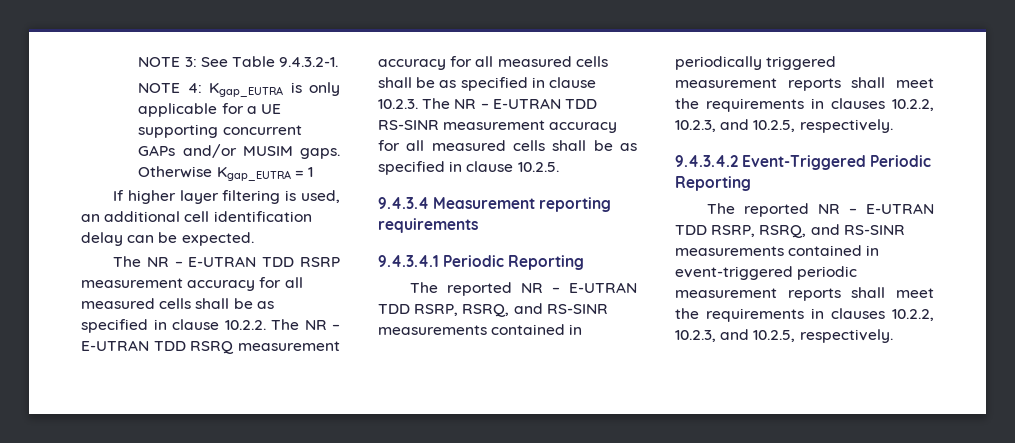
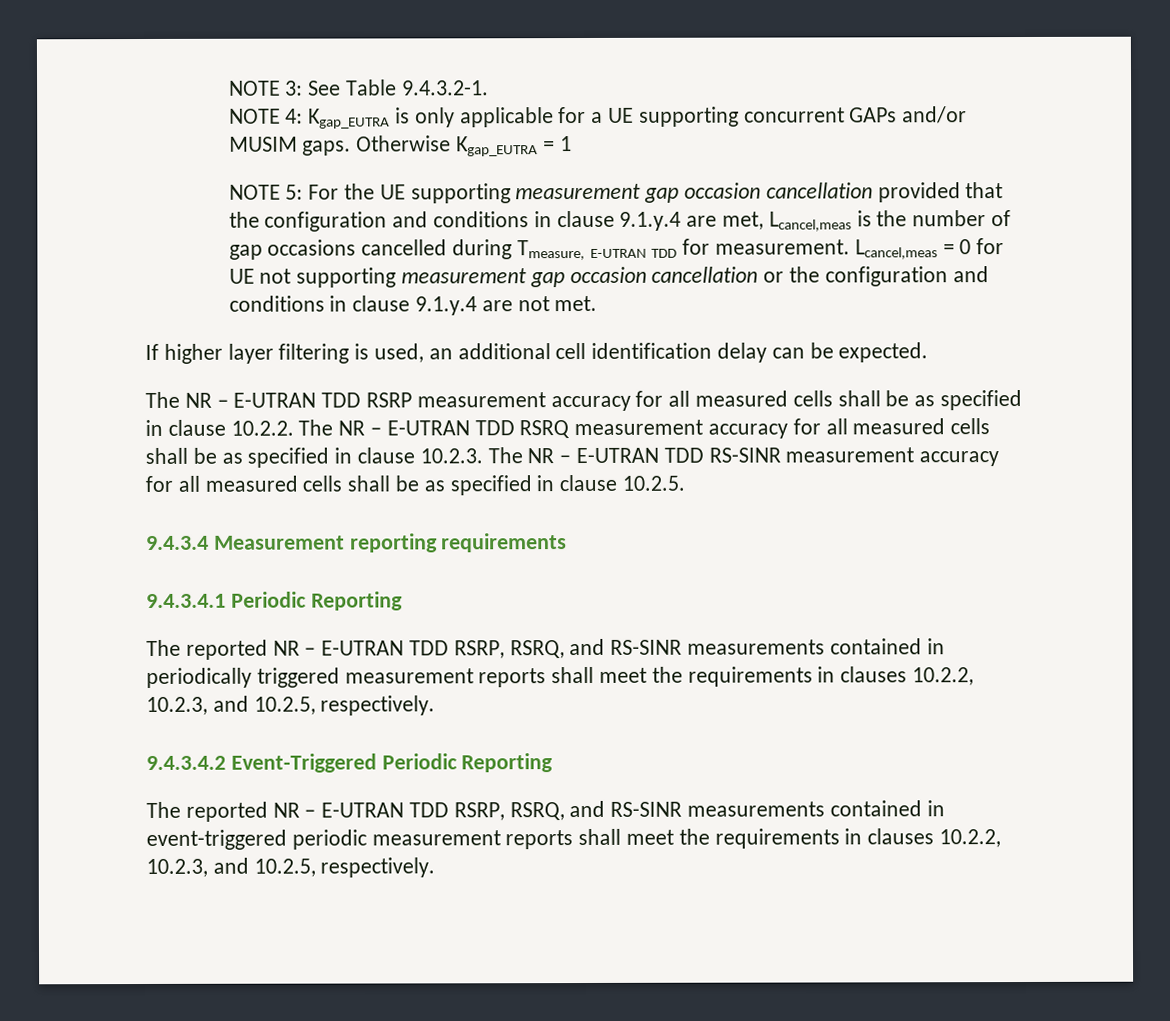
(313, 172) none -> [228,182,1004,204] [228,210,1012,232] [228,238,1005,261] [228,266,989,288] [228,295,598,316] // NOTE 5: For the UE supporting measurement gap occasion cancellation provided that the configuration and conditions in clause 9.1.y.4 are met, Lcancel,meas is the number of gap occasions cancelled during Tmeasure, E-UTRAN TDD for measurement. Lcancel,meas = 0 for UE not supporting measurement gap occasion cancellation or the configuration and conditions in clause 9.1.y.4 are not met.

